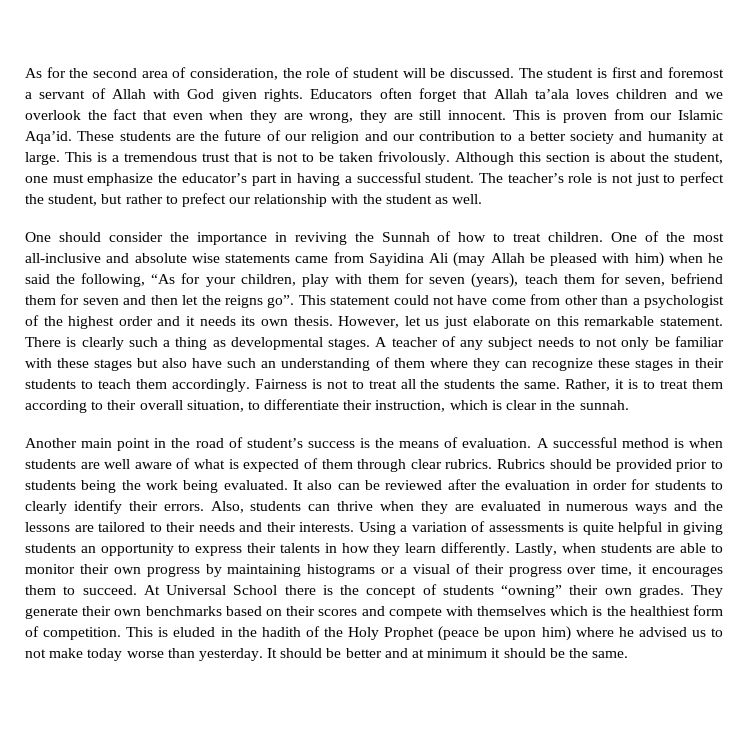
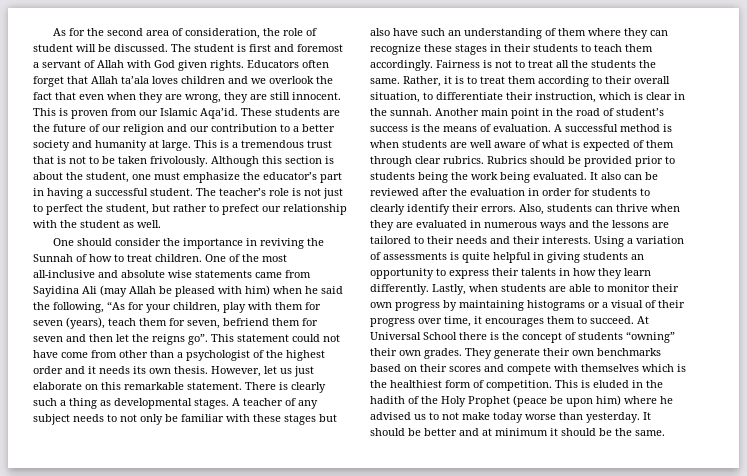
(629, 405) // -> (432, 112) none

